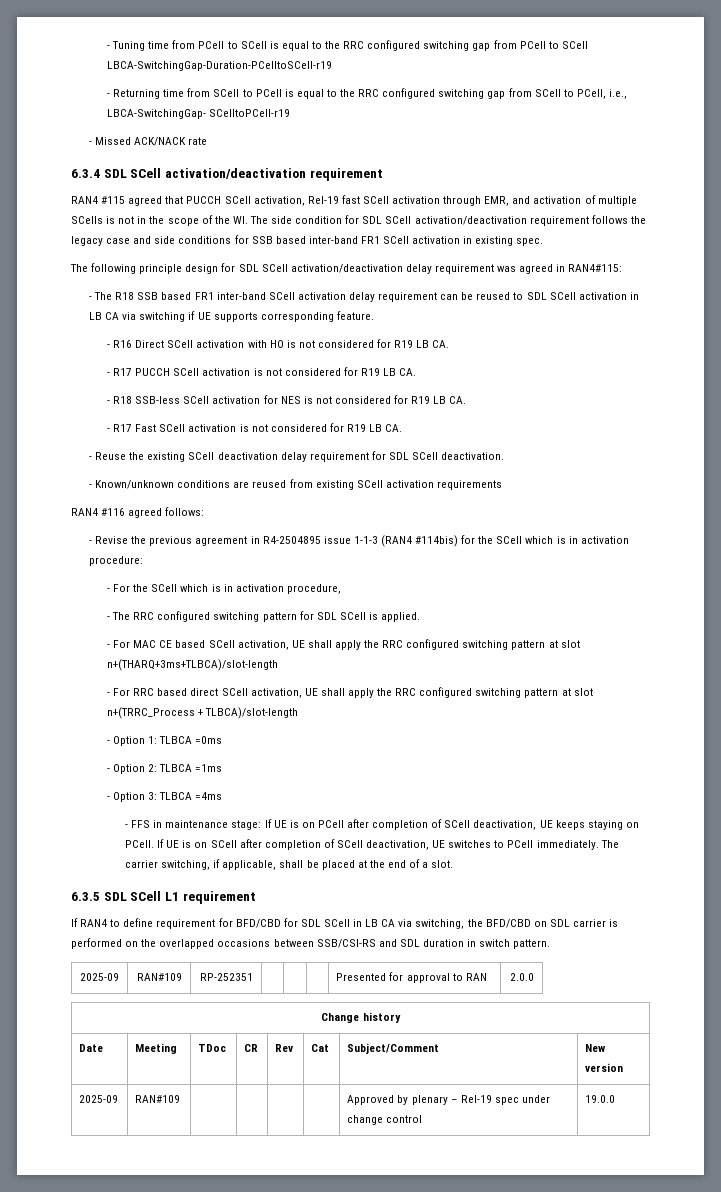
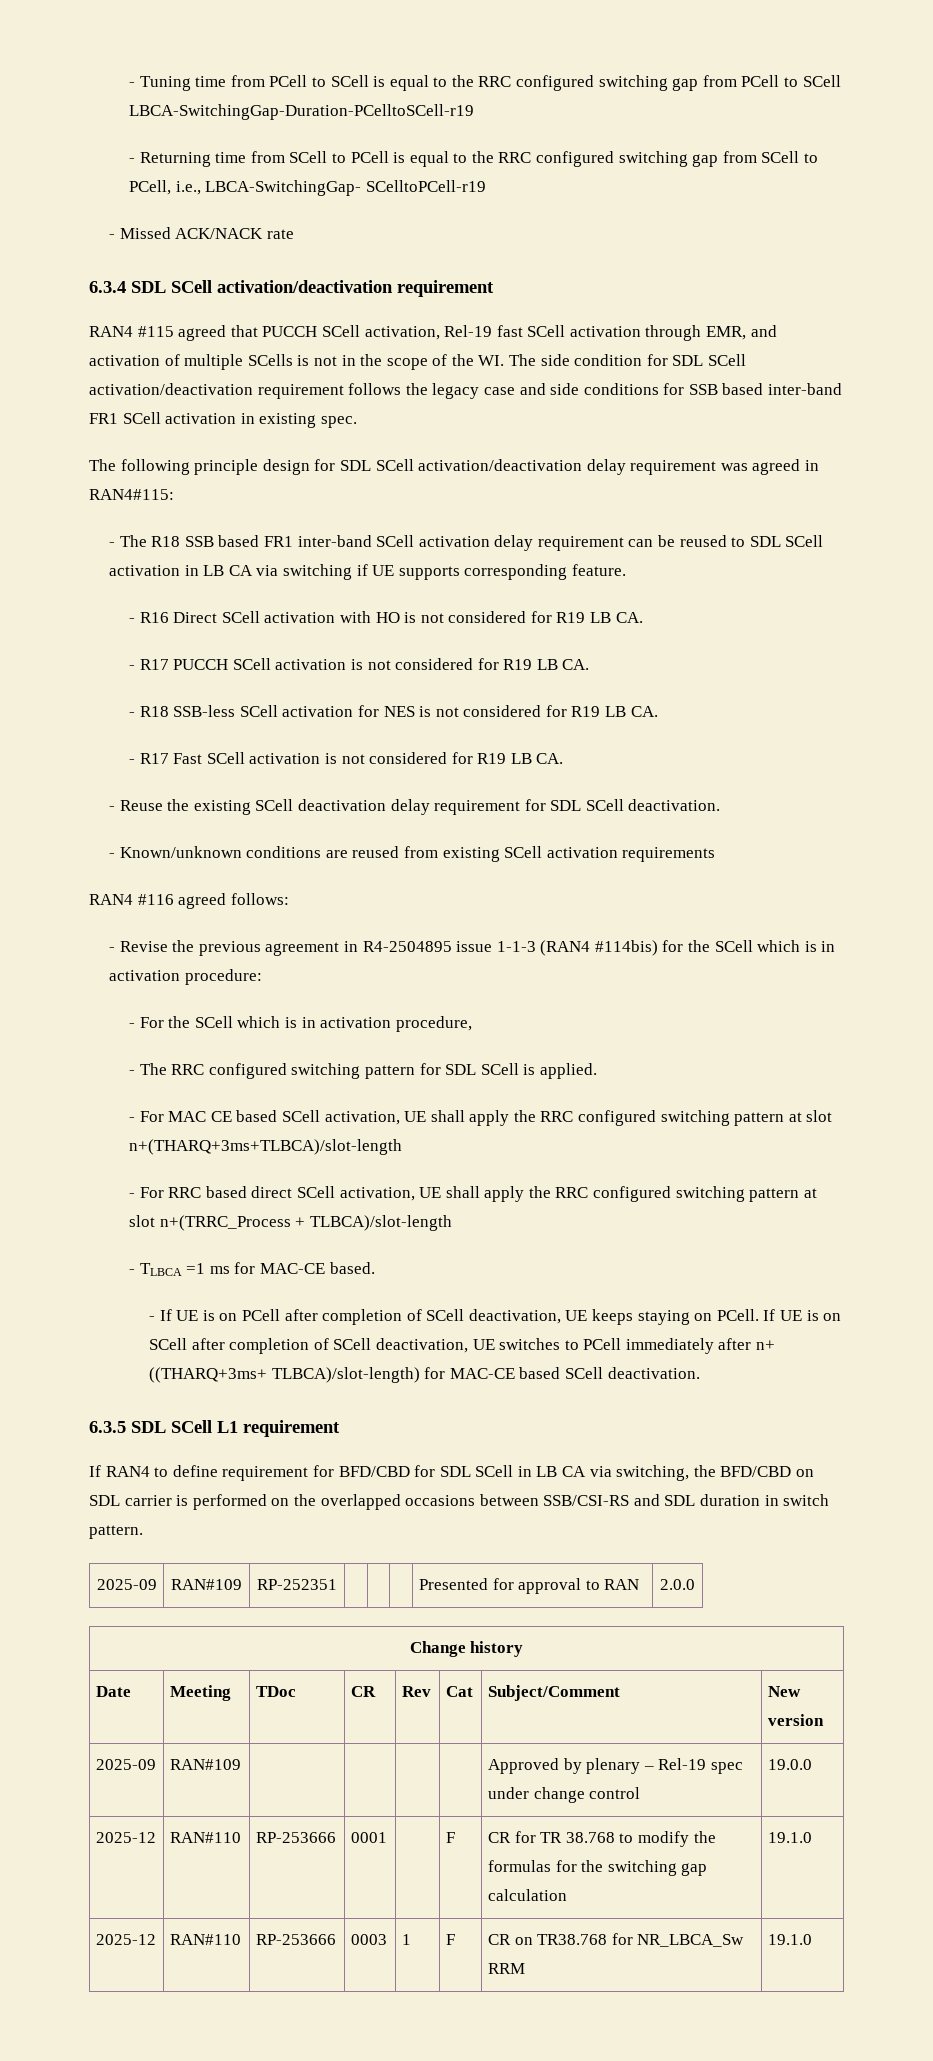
[113,736,223,746] [106,764,223,774] [106,792,223,802] [124,820,262,830] Option 1: TLBCA =0ms // - Option 2: TLBCA =1ms // - Option 3: TLBCA =4ms // - FFS in maintenance stage: -> [139,1262,375,1276] [149,1316,156,1321] TLBCA =1 ms for MAC-CE based. // -
[536,840,619,850] [124,859,454,870] immediately. The carrier switching, if applicable, shall be placed at the end of a slot. -> [625,1338,776,1354] [149,1367,700,1383] immediately after n+ ((THARQ+3ms+ TLBCA)/slot-length) for MAC-CE based SCell deactivation.
(616, 1099) none -> [95,1832,156,1843] [169,1832,241,1843] [255,1832,336,1843] [350,1832,387,1843] [445,1832,455,1843] [487,1831,716,1847] [487,1860,708,1876] [487,1889,567,1901] [767,1832,812,1843] [95,1934,156,1945] [169,1934,241,1945] [255,1934,336,1945] [350,1934,387,1945] [401,1934,411,1945] [445,1934,455,1945] [487,1933,745,1947] [487,1963,525,1974] [767,1934,812,1945] // 2025-12 | RAN#110 | RP-253666 | 0001 | | F | CR for TR 38.768 to modify the formulas for the switching gap calculation | 19.1.0 // 2025-12 | RAN#110 | RP-253666 | 0003 | 1 | F | CR on TR38.768 for NR_LBCA_Sw RRM | 19.1.0

